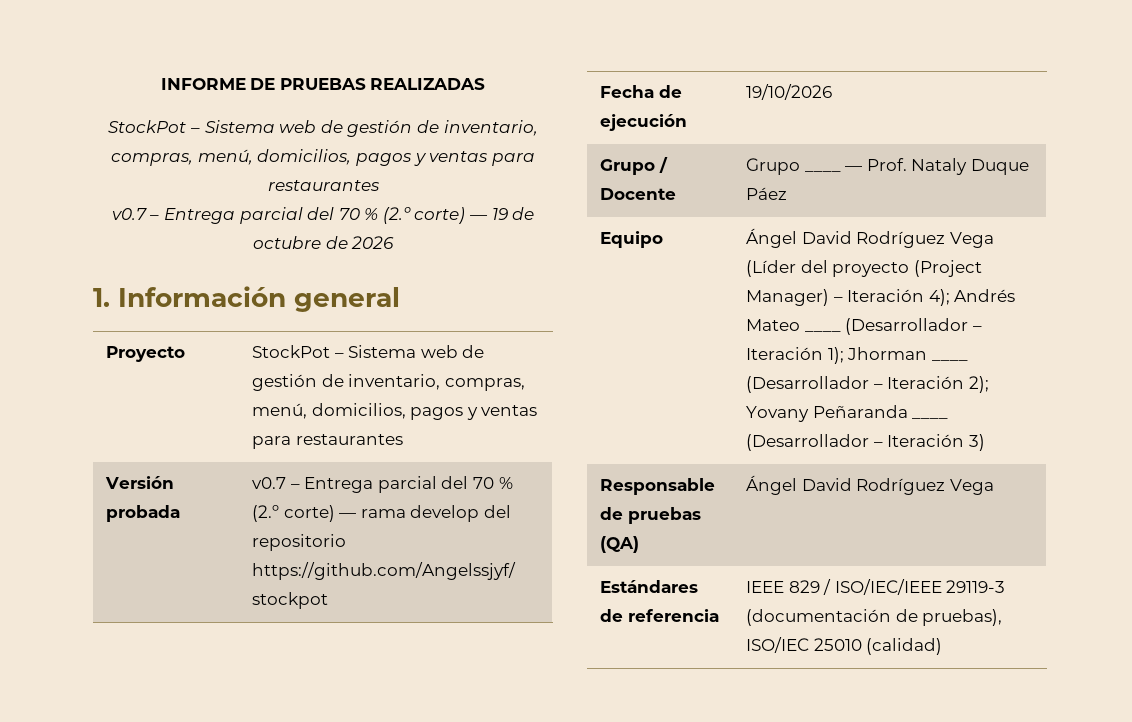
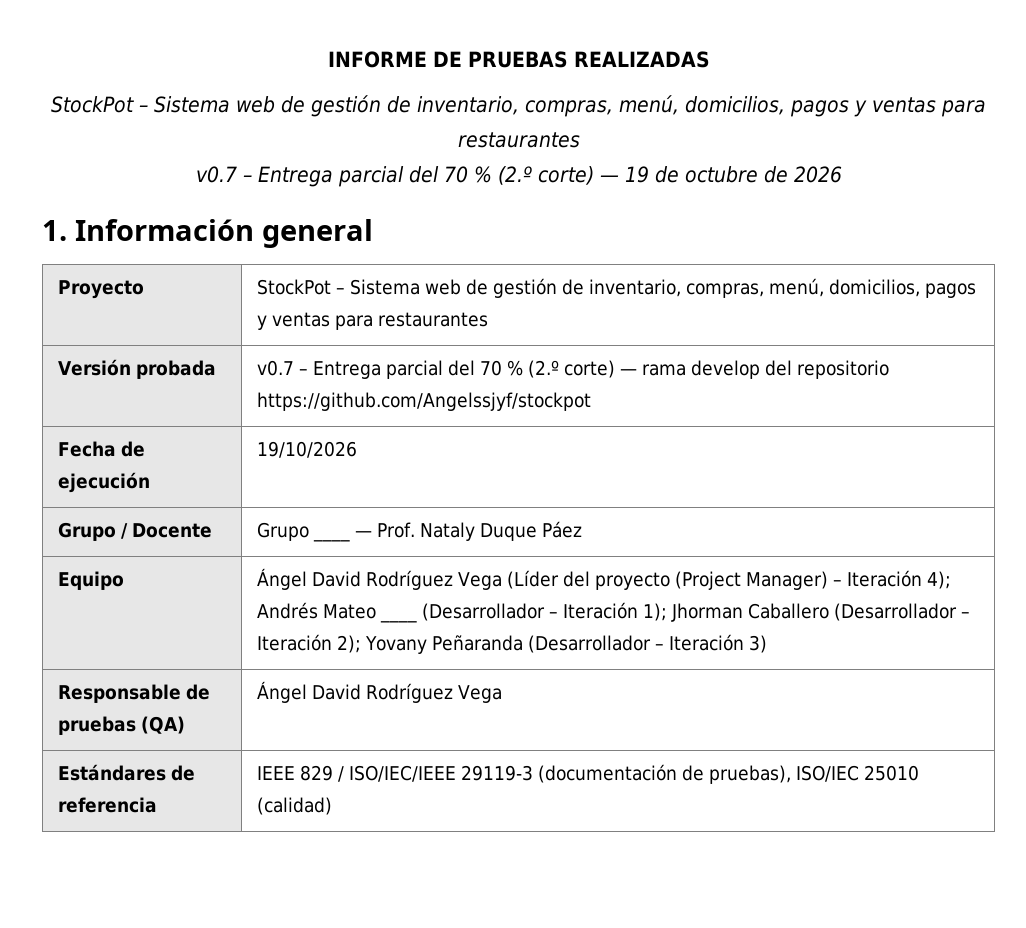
[931,360,968,361] ____ -> [747,603,829,619] Caballero
[912,418,949,419] ____ -> (523, 643) none

